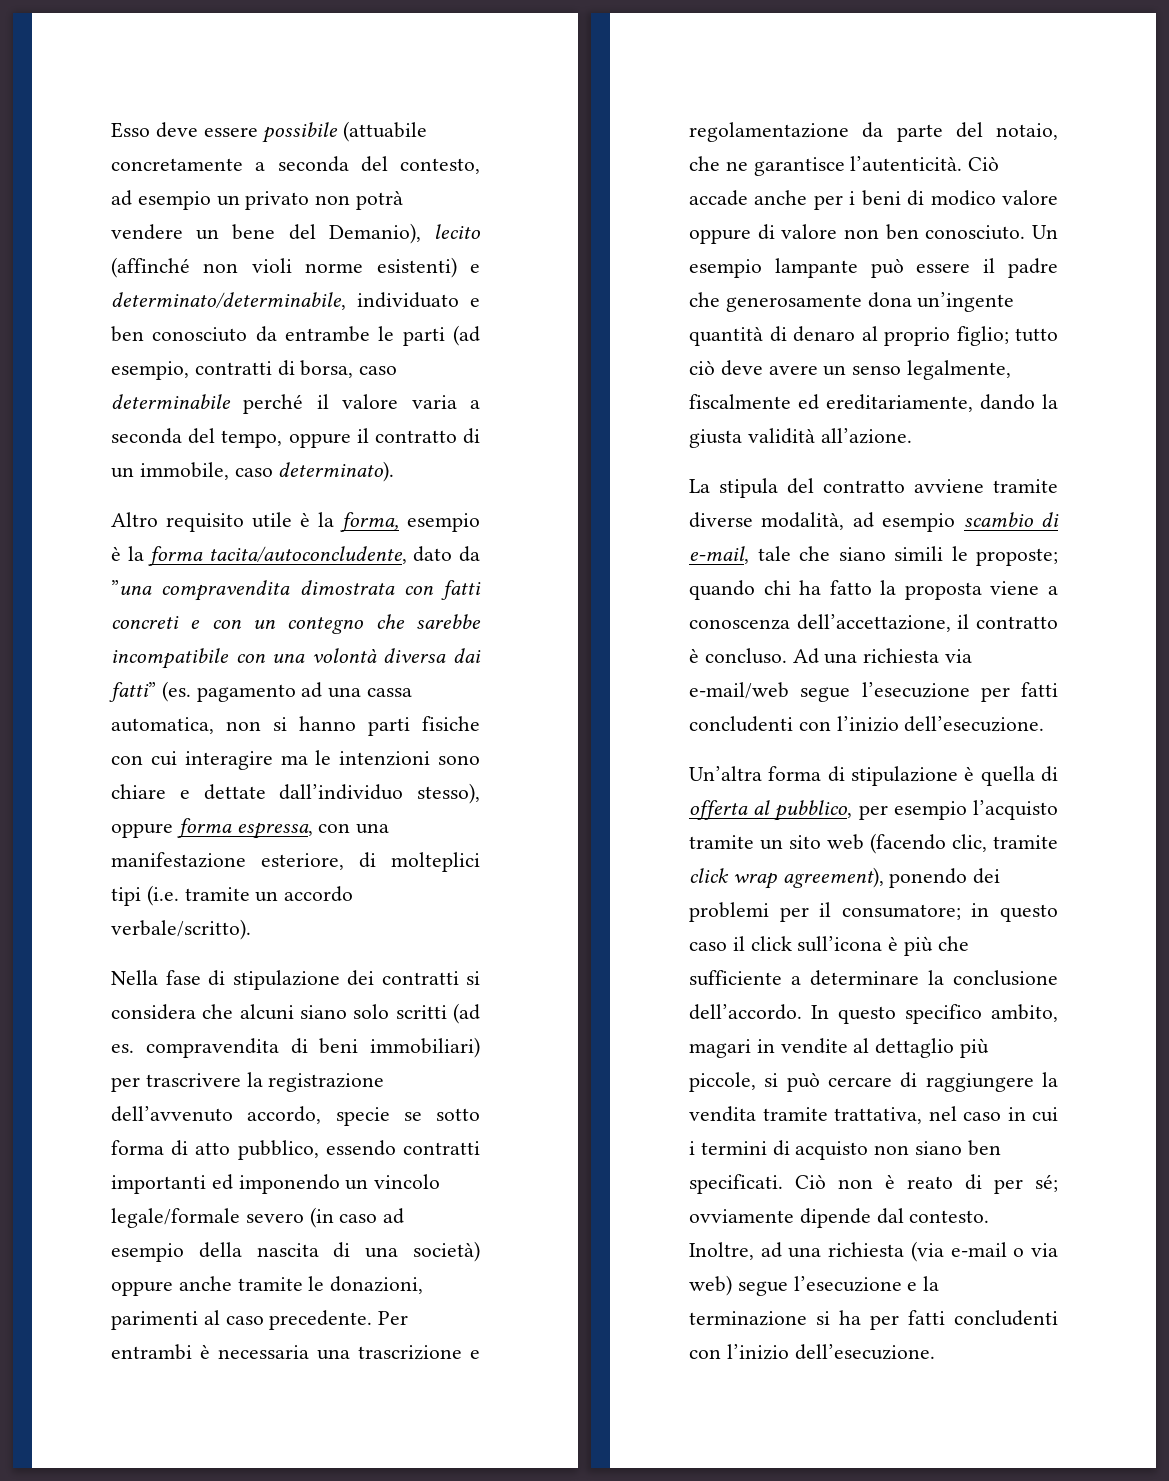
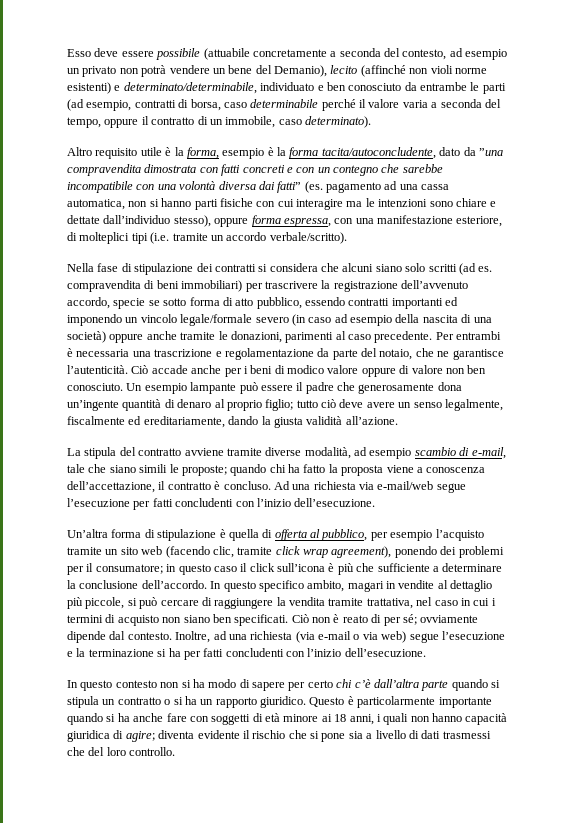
(935, 1352) none -> [67,679,500,691] [67,696,492,708] [67,713,508,725] [67,730,491,742] [67,747,176,756] // In questo contesto non si ha modo di sapere per certo chi c’è dall’altra parte quando si stipula un contratto o si ha un rapporto giuridico. Questo è particolarmente importante quando si ha anche fare con soggetti di età minore ai 18 anni, i quali non hanno capacità giuridica di agire; diventa evidente il rischio che si pone sia a livello di dati trasmessi che del loro controllo.

